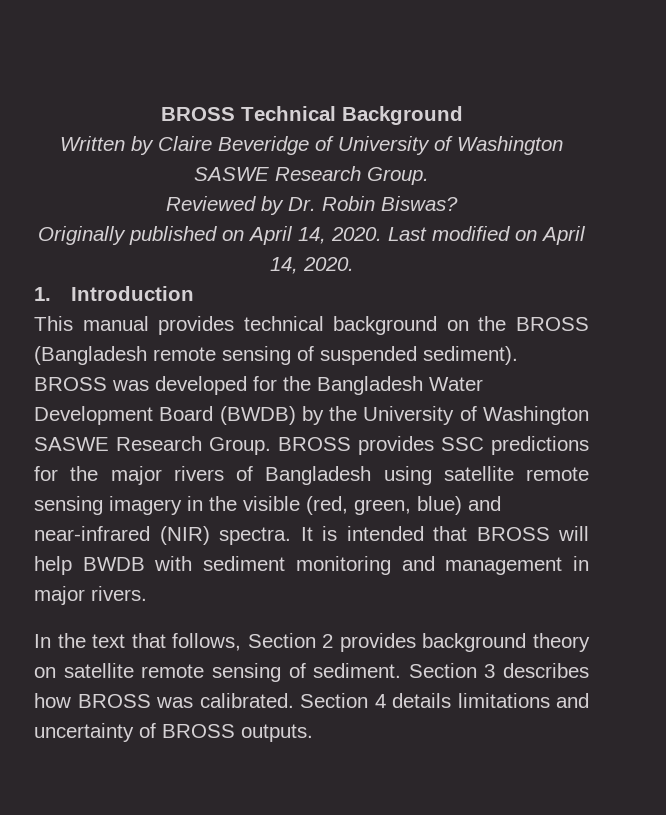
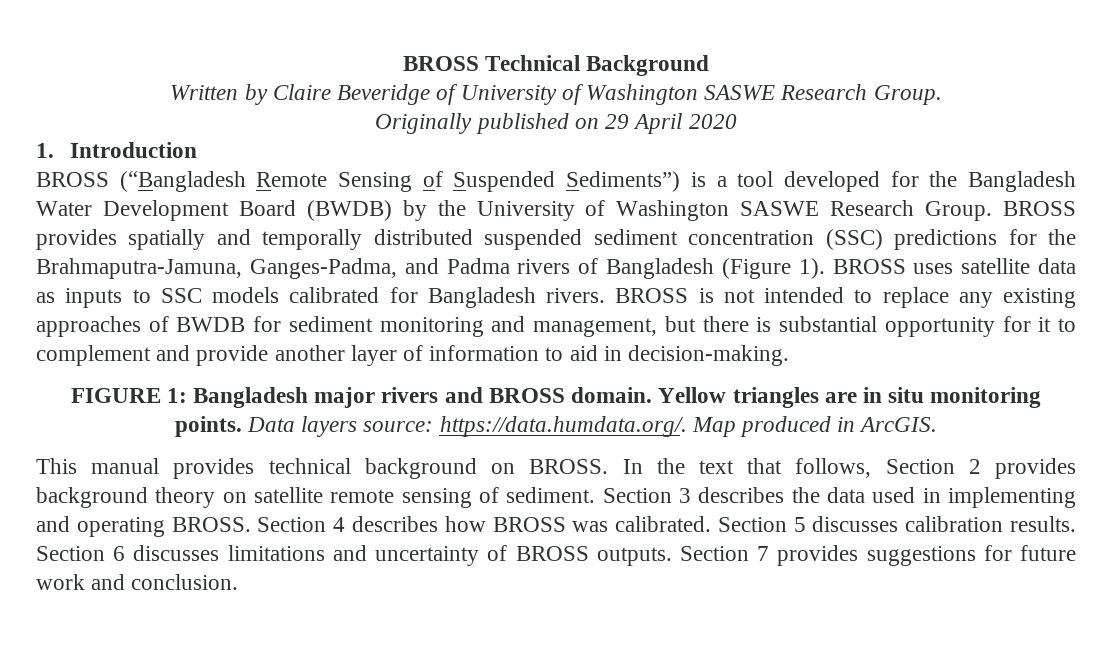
[166,196,458,215] [38,226,586,245] [269,257,354,274] [34,286,195,301] [34,316,589,335] [34,346,518,365] [34,377,149,391] Reviewed by Dr. Robin Biswas? // Originally published on April 14, 2020. Last modified on April 14, 2020. // 1. Introduction // This manual provides technical background on the BROSS (Bangladesh remote sensing of suspended sediment). BROSS was -> [375,113,737,134] [36,142,198,158] [36,171,774,192] Originally published on 29 April 2020 // 1. Introduction // BROSS (“Bangladesh Remote Sensing of Suspended Sediments”) is a tool
[441,436,589,455] [34,466,589,485] [34,496,501,515] [34,526,589,545] [34,556,589,575] [34,586,147,605] SSC predictions for the major rivers of Bangladesh using satellite remote sensing imagery in the visible (red, green, blue) and near-infrared (NIR) spectra. It is intended that BROSS will help BWDB with sediment monitoring and management in major rivers. // -> [128,229,1077,250] [36,258,1077,279] [36,287,1076,308] [36,316,1076,337] [36,345,790,366] [70,387,1042,408] [174,416,938,437] [36,458,609,479] spatially and temporally distributed suspended sediment concentration (SSC) predictions for the Brahmaputra-Jamuna, Ganges-Padma, and Padma rivers of Bangladesh (Figure 1). BROSS uses satellite data as inputs to SSC models calibrated for Bangladesh rivers. BROSS is not intended to replace any existing approaches of BWDB for sediment monitoring and management, but there is substantial opportunity for it to complement and provide another layer of information to aid in decision-making. // FIGURE 1: Bangladesh major rivers and BROSS domain. Yellow triangles are in situ monitoring points. Data layers source: https://data.humdata.org/. Map produced in ArcGIS. // This manual provides technical background on BROSS.
(589, 670) none -> [791,487,1077,508] [36,516,438,537] the data used in implementing and operating BROSS. Section 4 describes
[374,693,451,708] 4 details -> [793,516,1077,532] [36,545,220,561] 5 discusses calibration results. Section 6 discusses
(313, 733) none -> [679,545,1076,566] [36,574,239,590] Section 7 provides suggestions for future work and conclusion.

